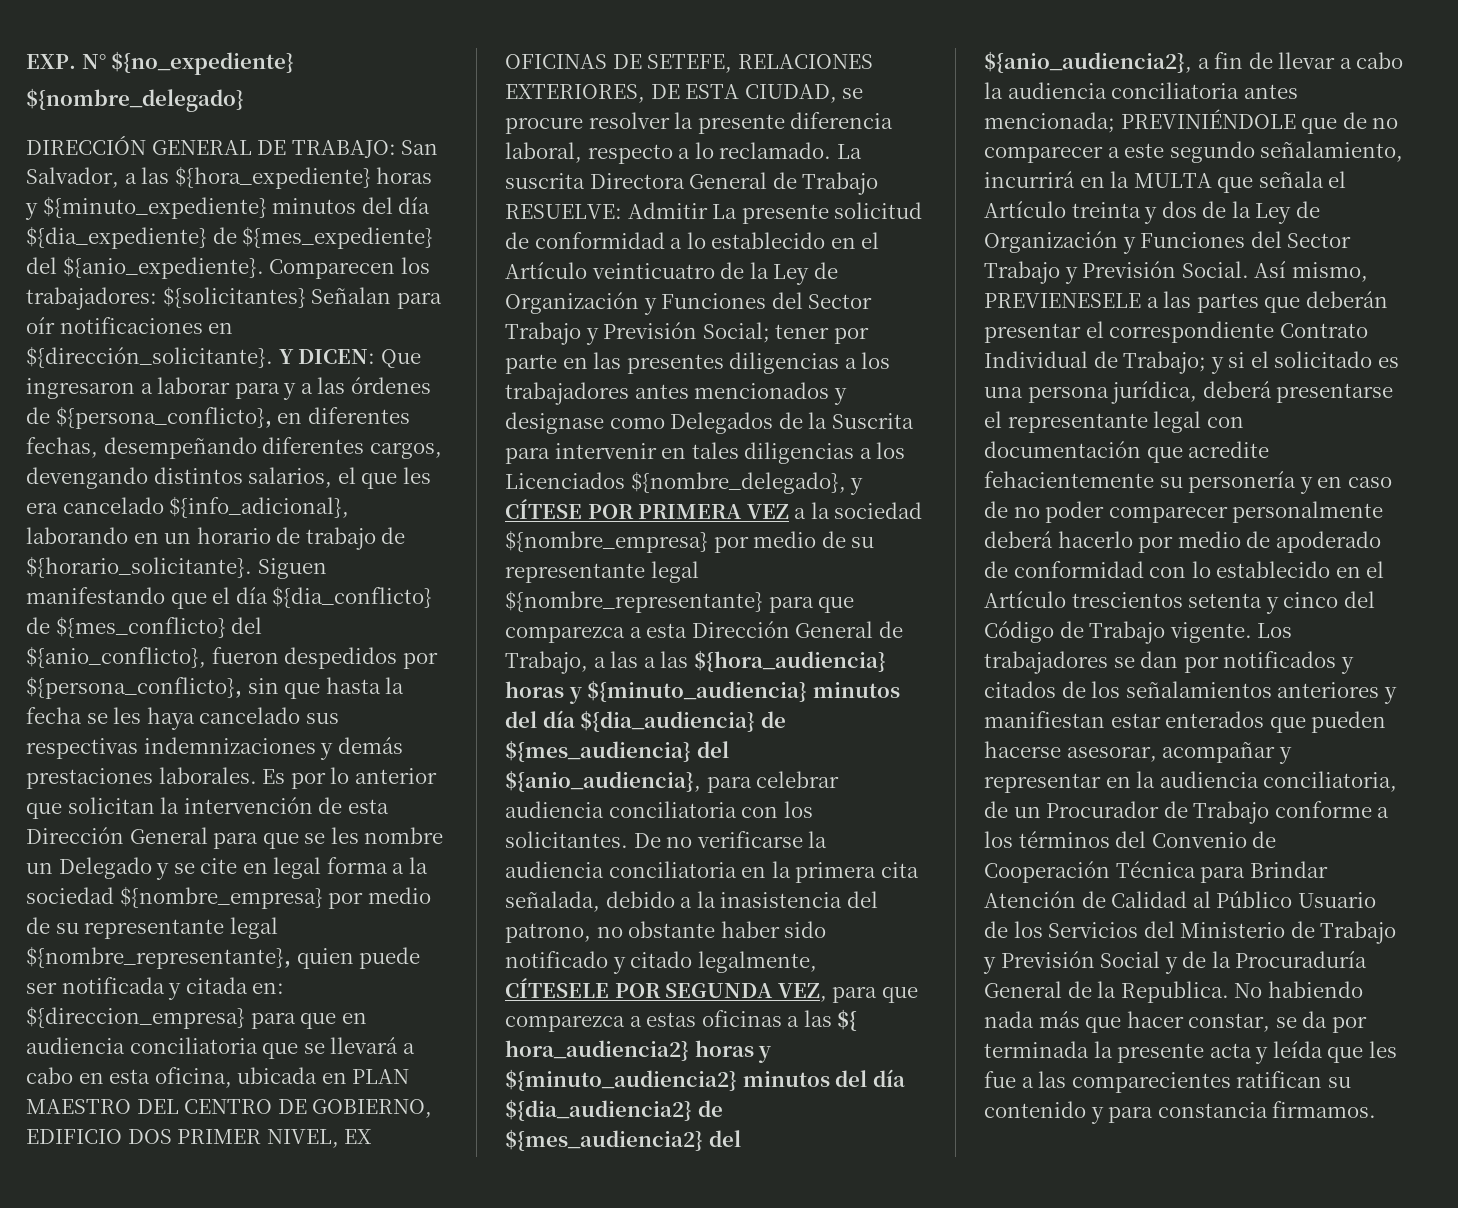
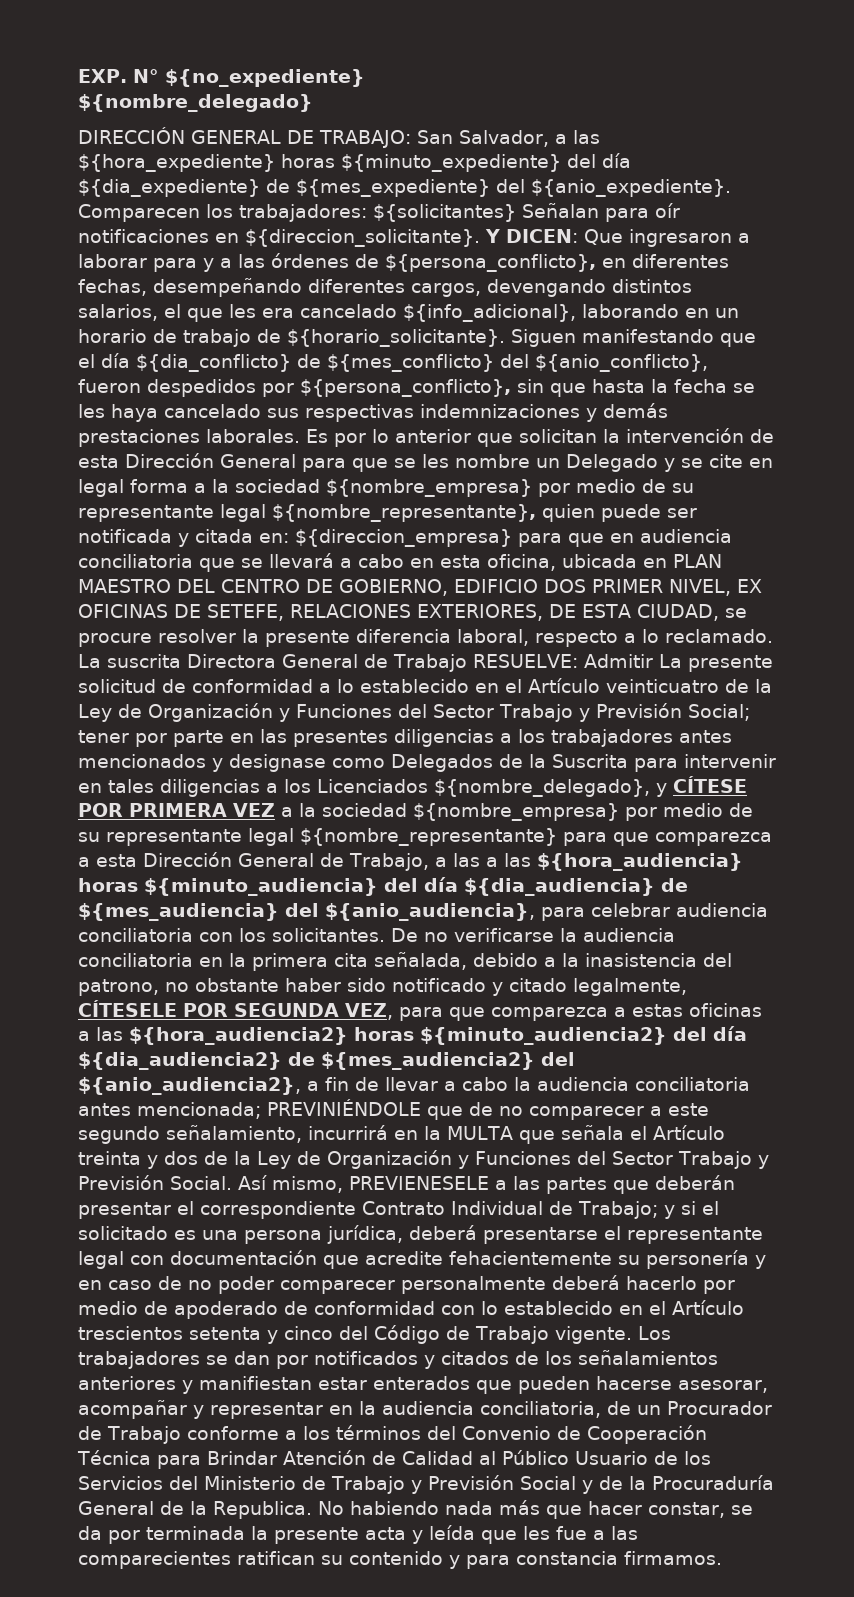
[25,196,357,220] y ${minuto_expediente} minutos -> [341,154,561,172] ${minuto_expediente}
[26,346,273,368] ${dirección_solicitante}. -> [245,229,480,247] ${direccion_solicitante}.
[568,680,900,704] y ${minuto_audiencia} minutos -> [144,878,378,896] ${minuto_audiencia}
[837,1009,858,1031] [505,1040,772,1063] [505,1069,830,1091] ${ hora_audiencia2} horas y ${minuto_audiencia2} minutos -> [129,1027,667,1045] ${hora_audiencia2} horas ${minuto_audiencia2}

